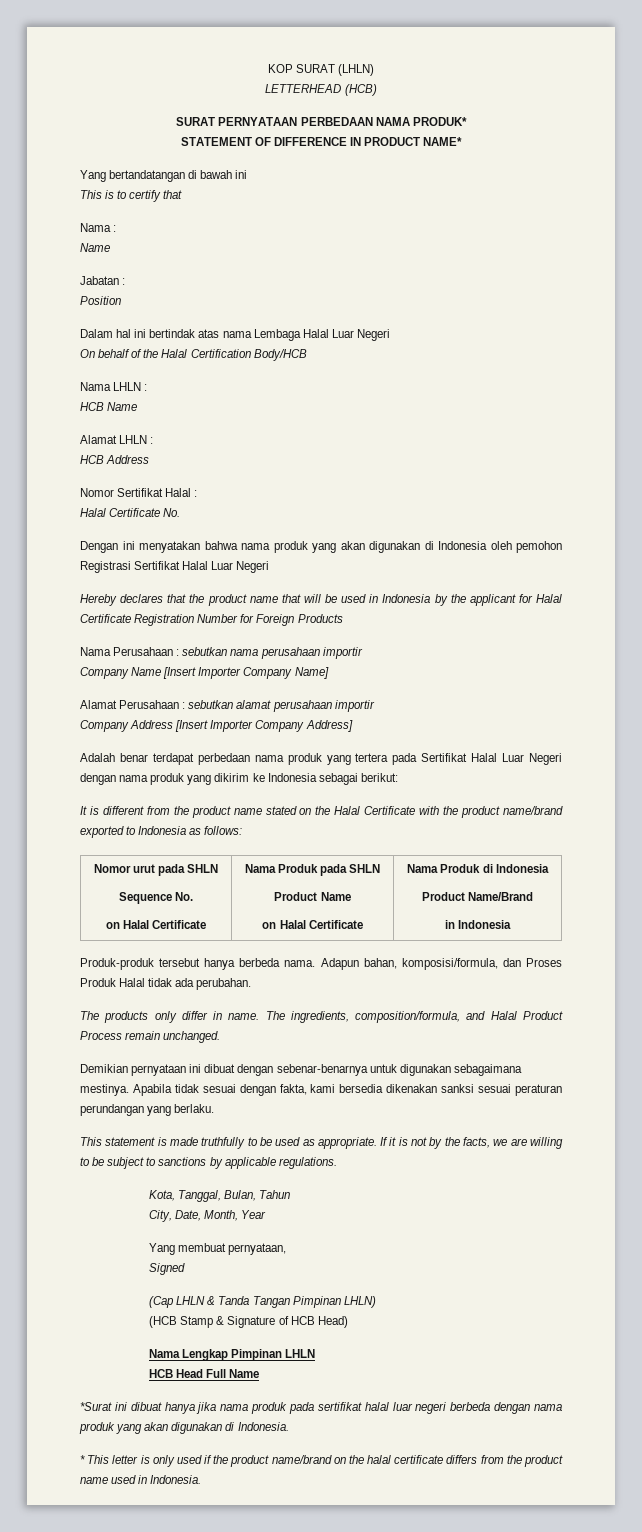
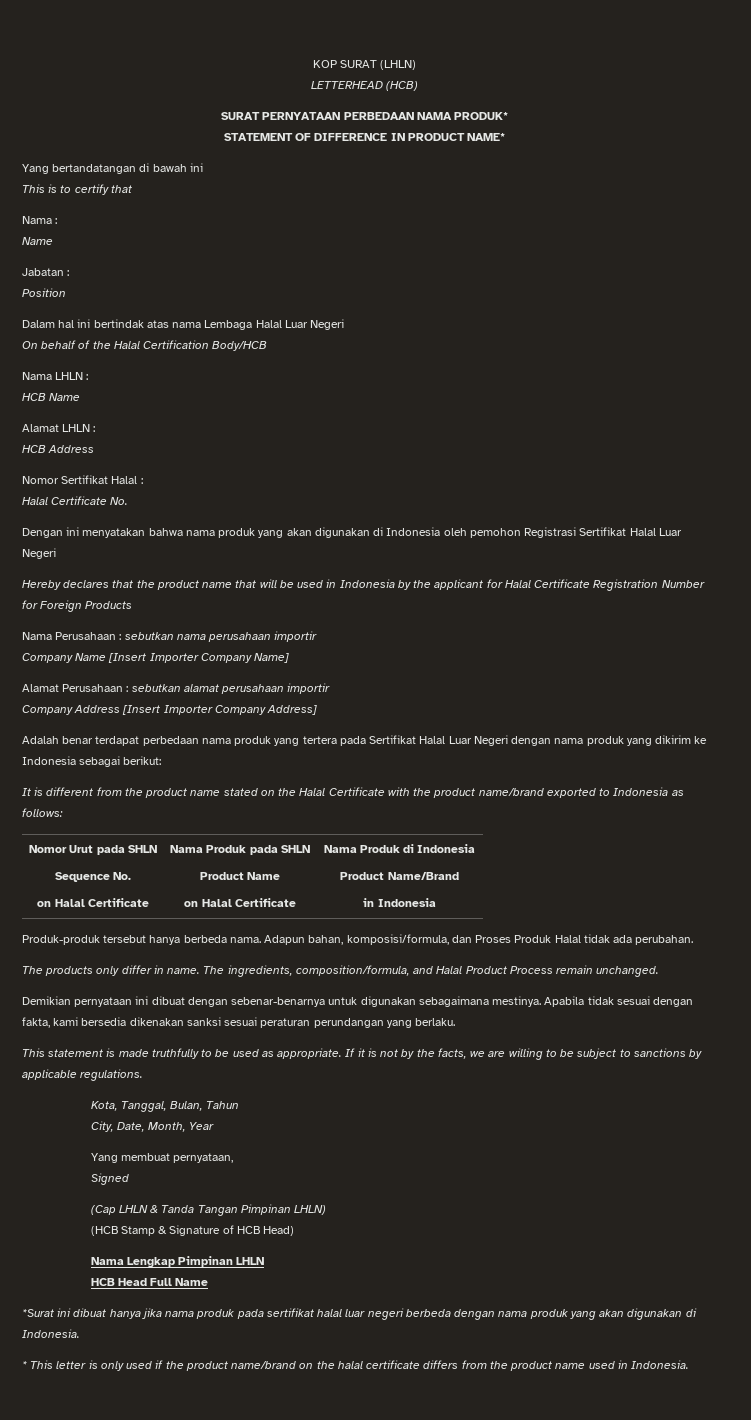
[132,864,155,873] urut -> [69,845,94,853] Urut

